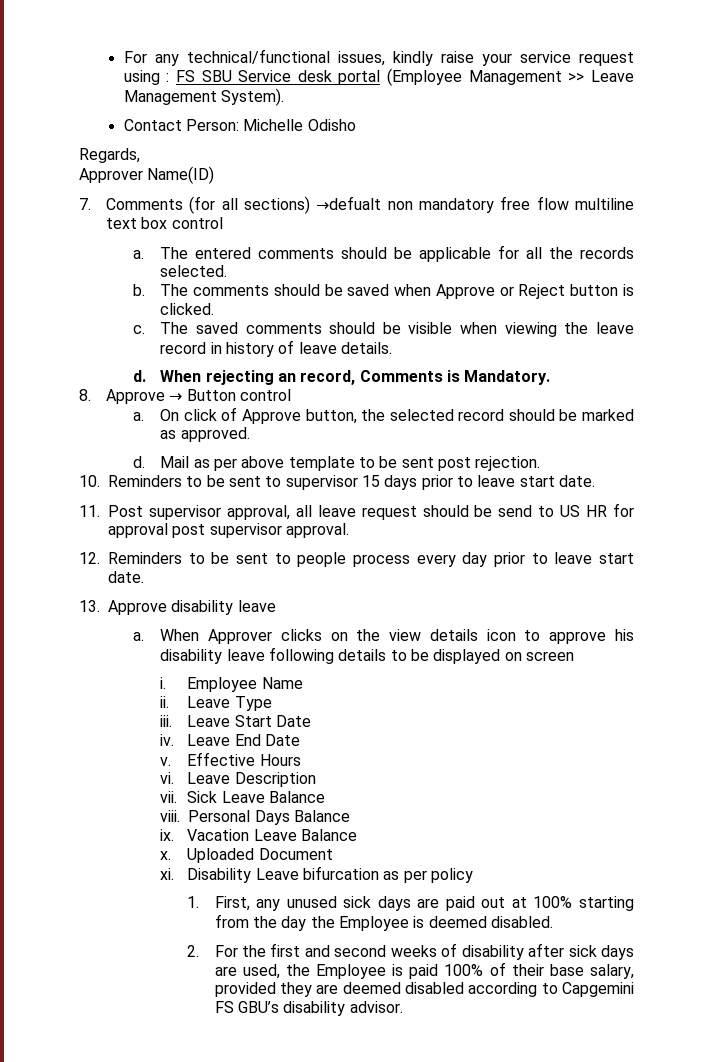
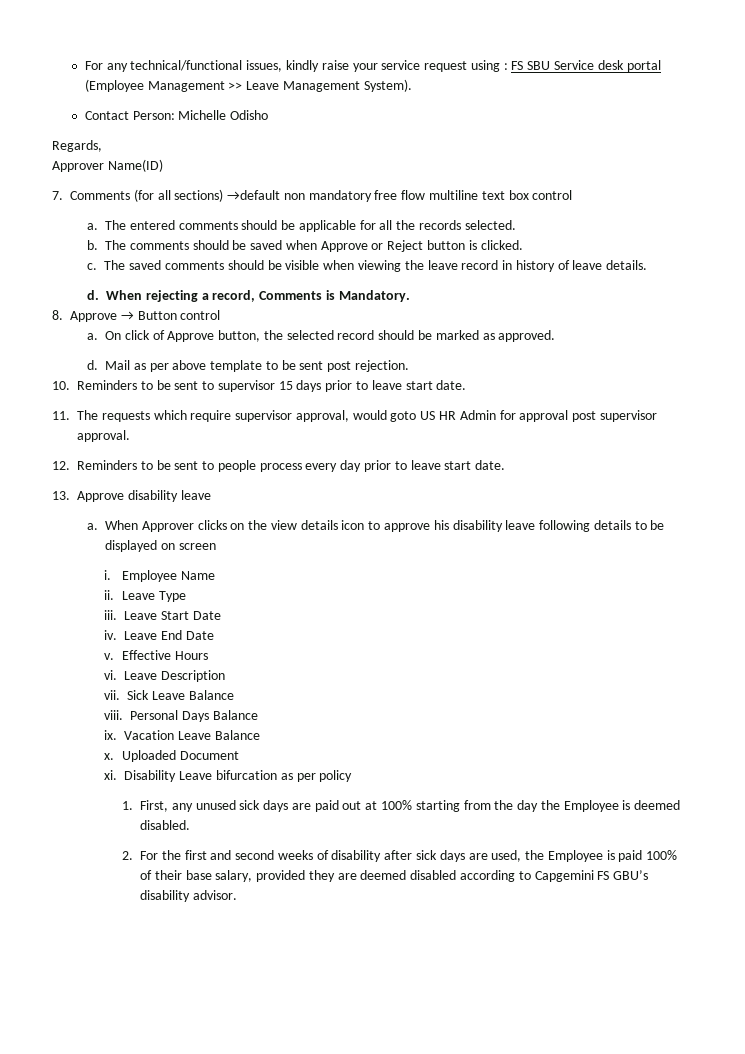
[316,196,382,210] →defualt -> [227,190,281,200] →default
[277,373,296,382] an -> [201,293,209,300] a
[108,505,555,520] Post supervisor approval, all leave request should be send to -> [77,410,417,422] The requests which require supervisor approval, would goto
(608, 511) none -> [459,410,496,420] Admin

